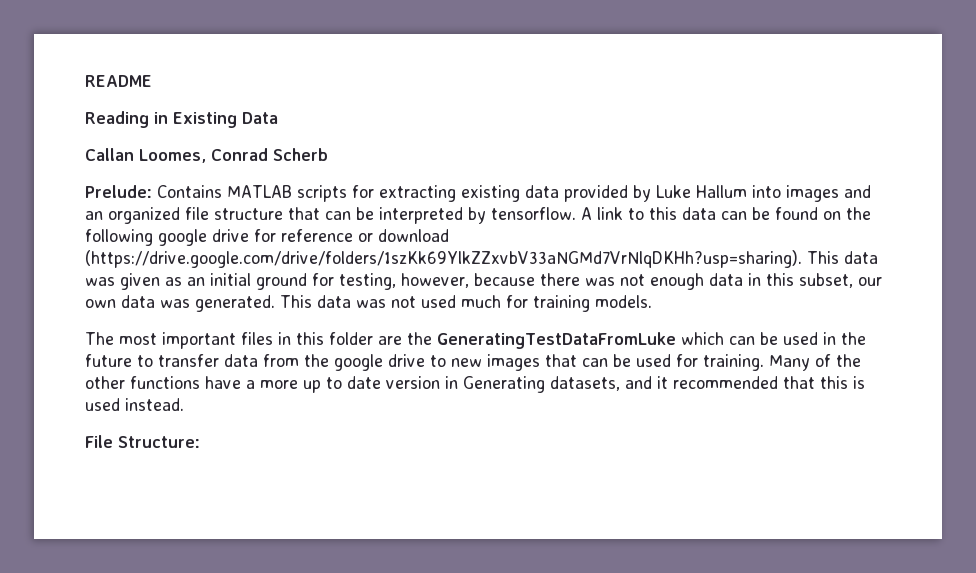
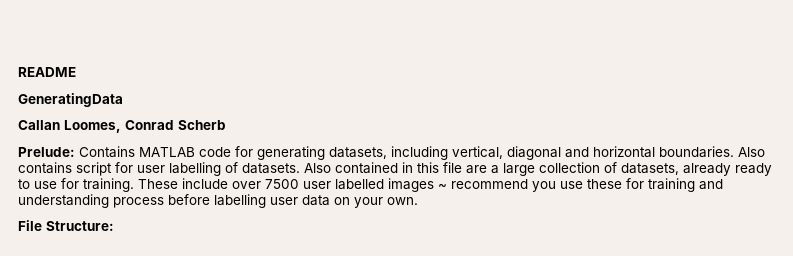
[85,111,278,128] Reading in Existing Data -> [18,93,123,107] GeneratingData
[297,185,871,202] [85,207,871,224] [85,229,449,246] [85,250,878,268] [85,273,882,290] [85,295,652,312] [85,332,866,349] [85,354,861,371] [85,376,865,393] [85,398,184,411] scripts for extracting existing data provided by Luke Hallum into images and an organized file structure that can be interpreted by tensorflow. A link to this data can be found on the following google drive for reference or download (https://drive.google.com/drive/folders/1szKk69YlkZZxvbV33aNGMd7VrNlqDKHh?usp=sharing). This data was given as an initial ground for testing, however, because there was not enough data in this subset, our own data was generated. This data was not used much for training models. // The most important files in this folder are the GeneratingTestDataFromLuke which can be used in the future to transfer data from the google drive to new images that can be used for training. Many of the other functions have a more up to date version in Generating datasets, and it recommended that this is used instead. -> [199,146,765,160] [18,162,772,176] [18,178,723,192] [18,194,418,208] code for generating datasets, including vertical, diagonal and horizontal boundaries. Also contains script for user labelling of datasets. Also contained in this file are a large collection of datasets, already ready to use for training. These include over 7500 user labelled images ~ recommend you use these for training and understanding process before labelling user data on your own.

